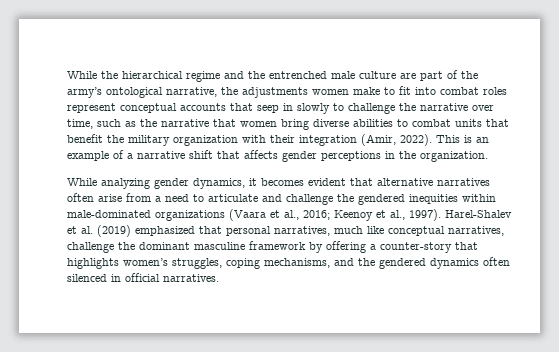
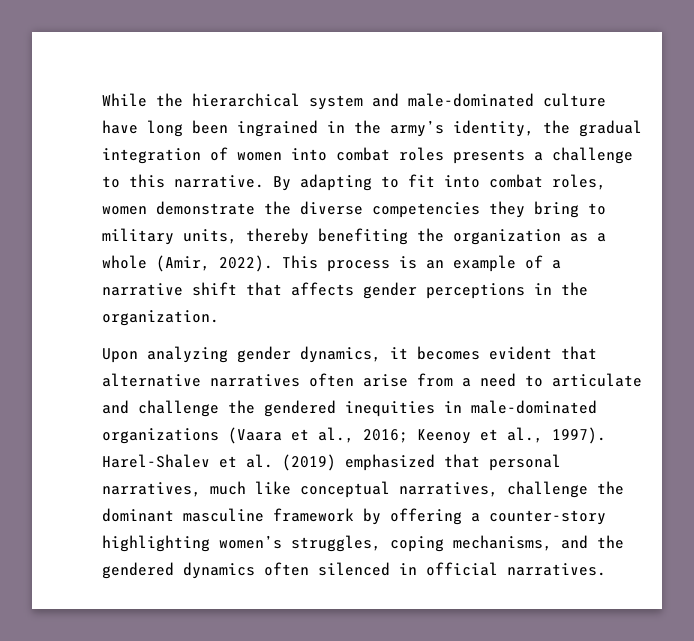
[186,70,478,82] [67,86,507,98] [67,103,494,114] [67,119,509,130] [67,134,357,146] regime and the entrenched male culture are part of the army’s ontological narrative, the adjustments women make to fit into combat roles represent conceptual accounts that seep in slowly to challenge the narrative over time, such as the narrative that women bring diverse abilities to combat units that benefit the military organization with their integration -> [309,93,606,110] [102,120,642,137] [102,147,633,164] [102,174,606,191] [102,201,606,218] [102,228,606,245] [102,255,147,269] system and male-dominated culture have long been ingrained in the army’s identity, the gradual integration of women into combat roles presents a challenge to this narrative. By adapting to fit into combat roles, women demonstrate the diverse competencies they bring to military units, thereby benefiting the organization as a whole
(460, 139) none -> [327,260,390,272] process
[67,178,97,186] While -> [102,348,138,363] Upon
[462,194,496,202] within -> [444,401,462,413] in
[455,242,478,250] [67,258,119,269] that highlights -> [102,535,210,552] highlighting

